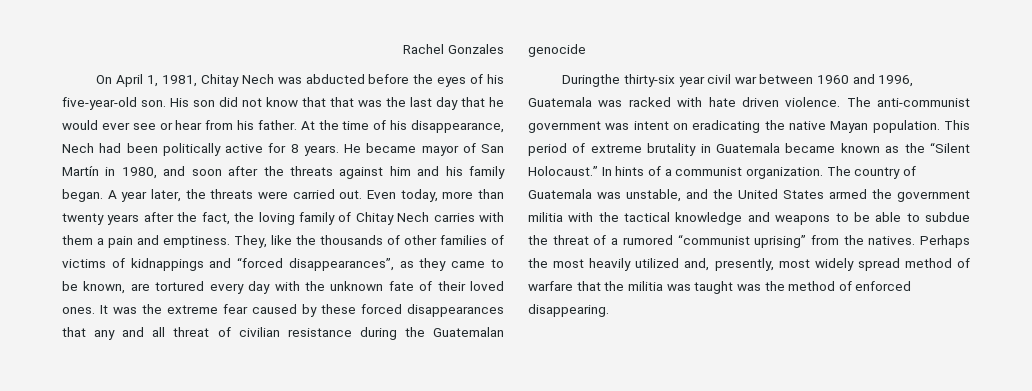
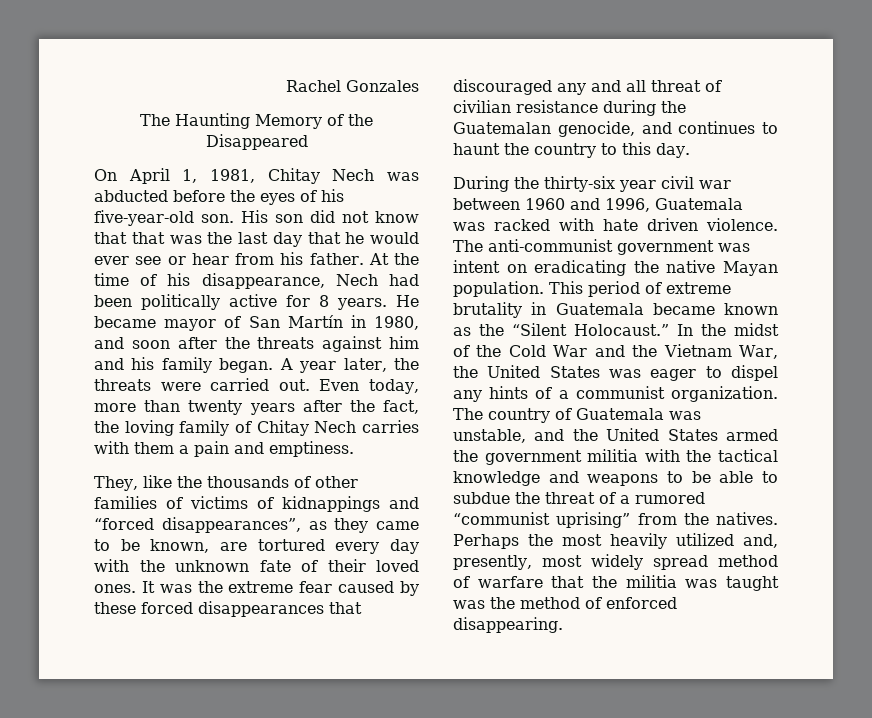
(504, 49) none -> [140,113,373,129] [205,134,308,150] // The Haunting Memory of the Disappeared
(230, 242) none -> (354, 449) //
(86, 332) none -> [453,79,552,95] discouraged
[528,44,586,57] [562,74,621,87] genocide // Duringthe -> [557,121,778,137] [453,142,690,158] [453,176,539,192] genocide, and continues to haunt the country to this day. // During the
(612, 171) none -> [701,323,779,336] [453,344,779,359] [453,365,778,381] [453,390,482,402] the midst of the Cold War and the Vietnam War, the United States was eager to dispel any

